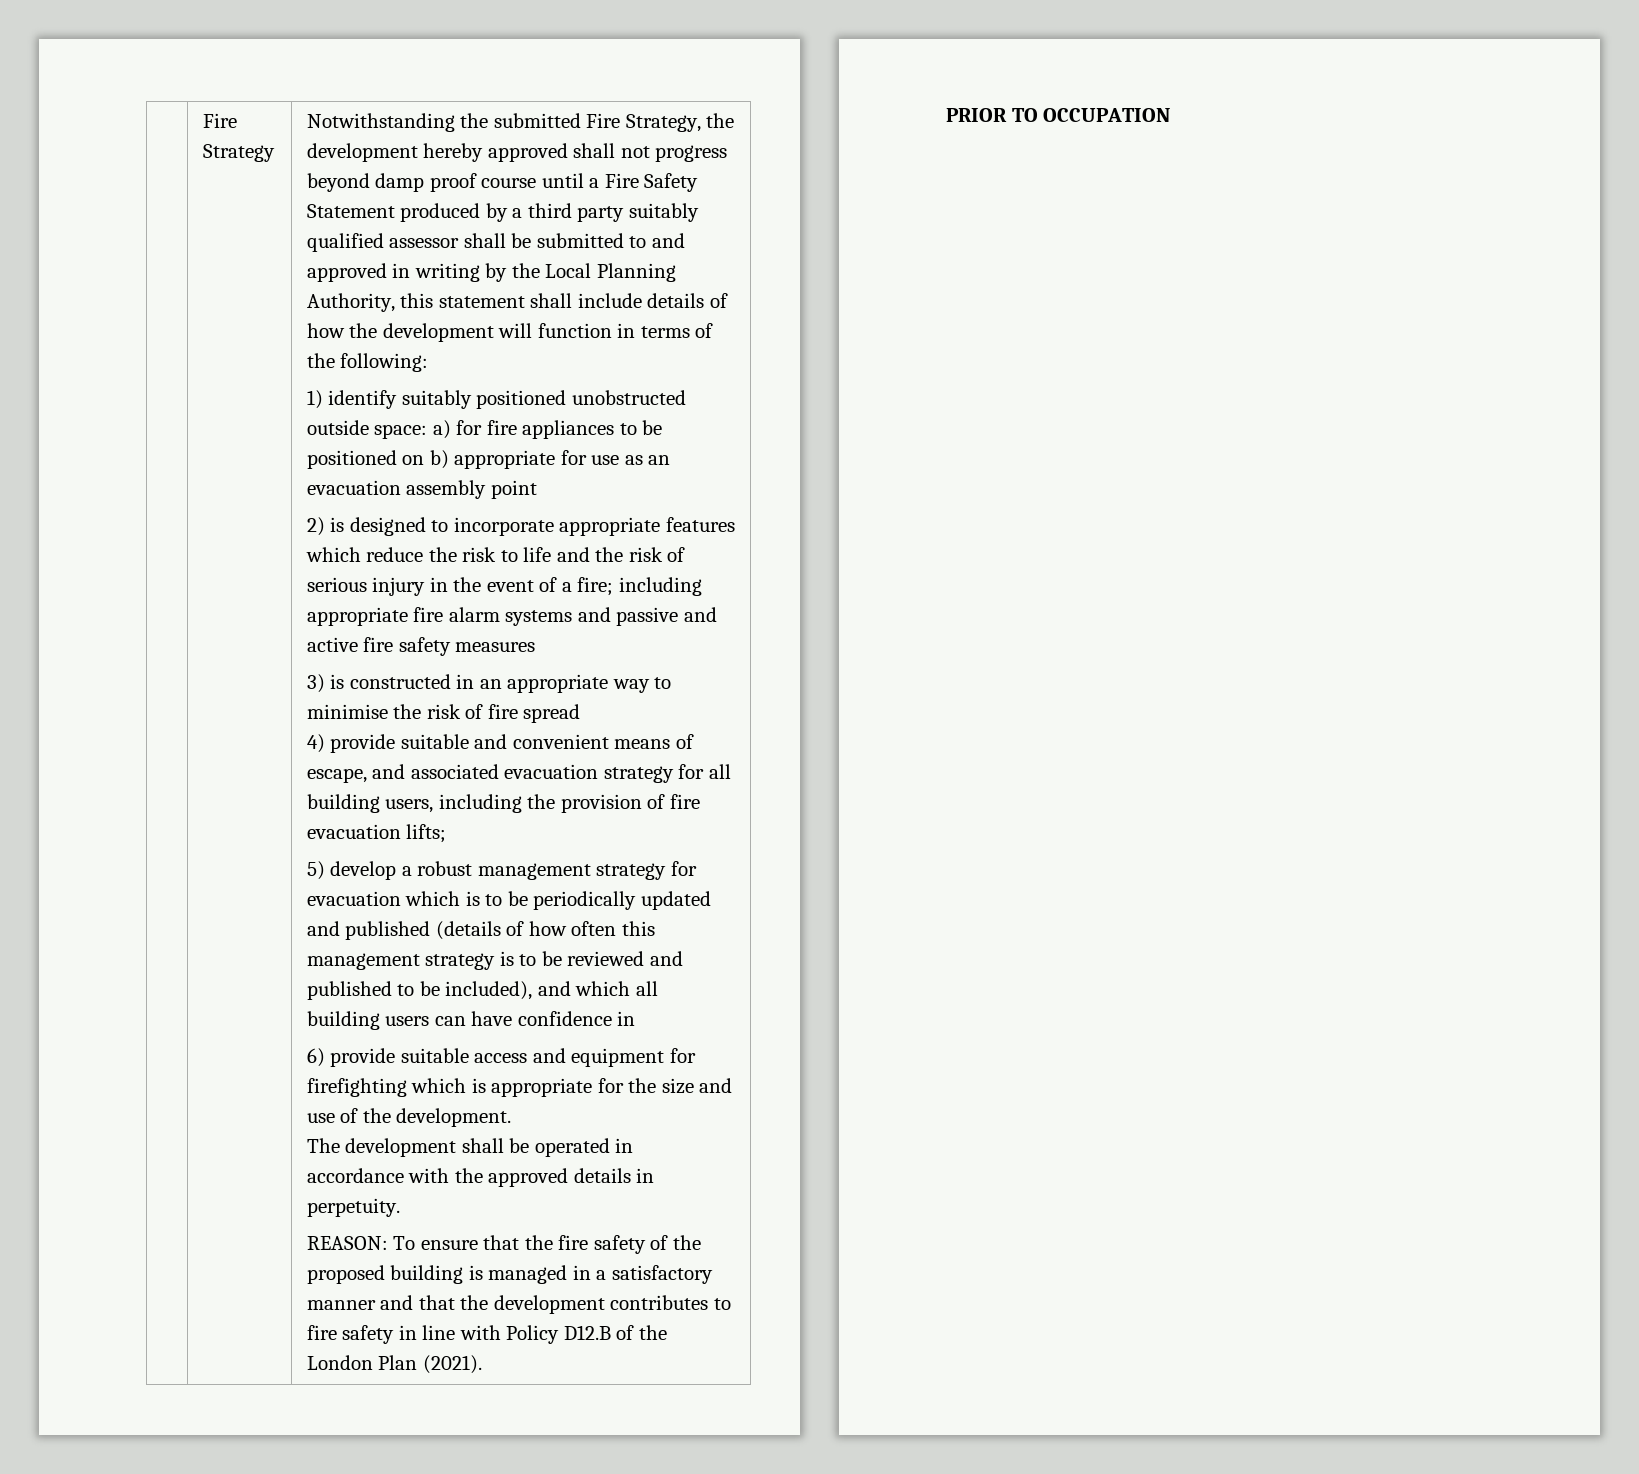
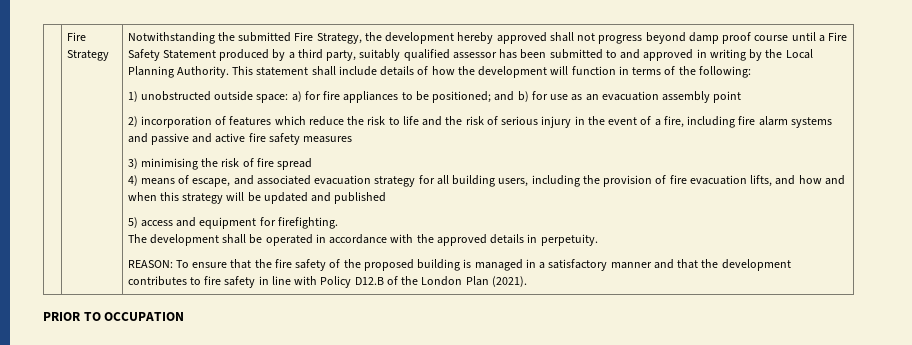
[577,206,625,222] party -> [326,50,357,61] party,
[463,233,532,248] shall be -> [499,49,547,59] has been
[306,293,434,312] Authority, this -> [176,66,254,78] Authority. This
[328,390,567,409] identify suitably positioned -> (138, 96) none
[306,450,556,469] positioned on b) appropriate -> [432,91,529,103] positioned; and b)
[330,517,661,536] is designed to incorporate appropriate -> [140,116,227,128] incorporation of
[577,577,702,596] [306,607,408,626] fire; including appropriate -> [663,116,736,128] fire, including
[330,674,672,693] [306,704,388,719] is constructed in an appropriate way to minimise -> [140,158,198,170] minimising
[330,734,609,753] provide suitable and convenient -> (138, 180) none
[406,824,447,843] [306,861,697,880] [306,891,711,910] [306,921,655,940] [306,951,683,970] [306,981,658,1000] [306,1011,636,1030] [306,1048,696,1067] [306,1078,733,1097] [306,1108,512,1127] lifts; // 5) develop a robust management strategy for evacuation which is to be periodically updated and published (details of how often this management strategy is to be reviewed and published to be included), and which all building users can have confidence in // 6) provide suitable access and equipment for firefighting which is appropriate for the size and use of the development. -> [750,175,845,187] [127,192,387,204] [127,217,338,229] lifts, and how and when this strategy will be updated and published // 5) access and equipment for firefighting.

